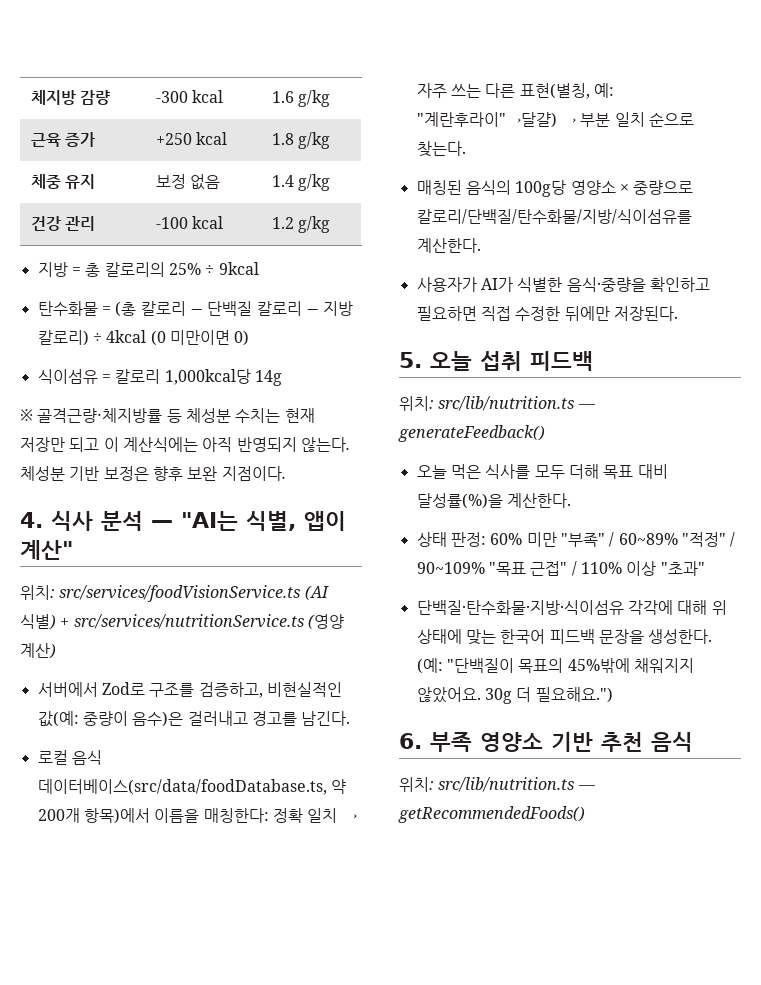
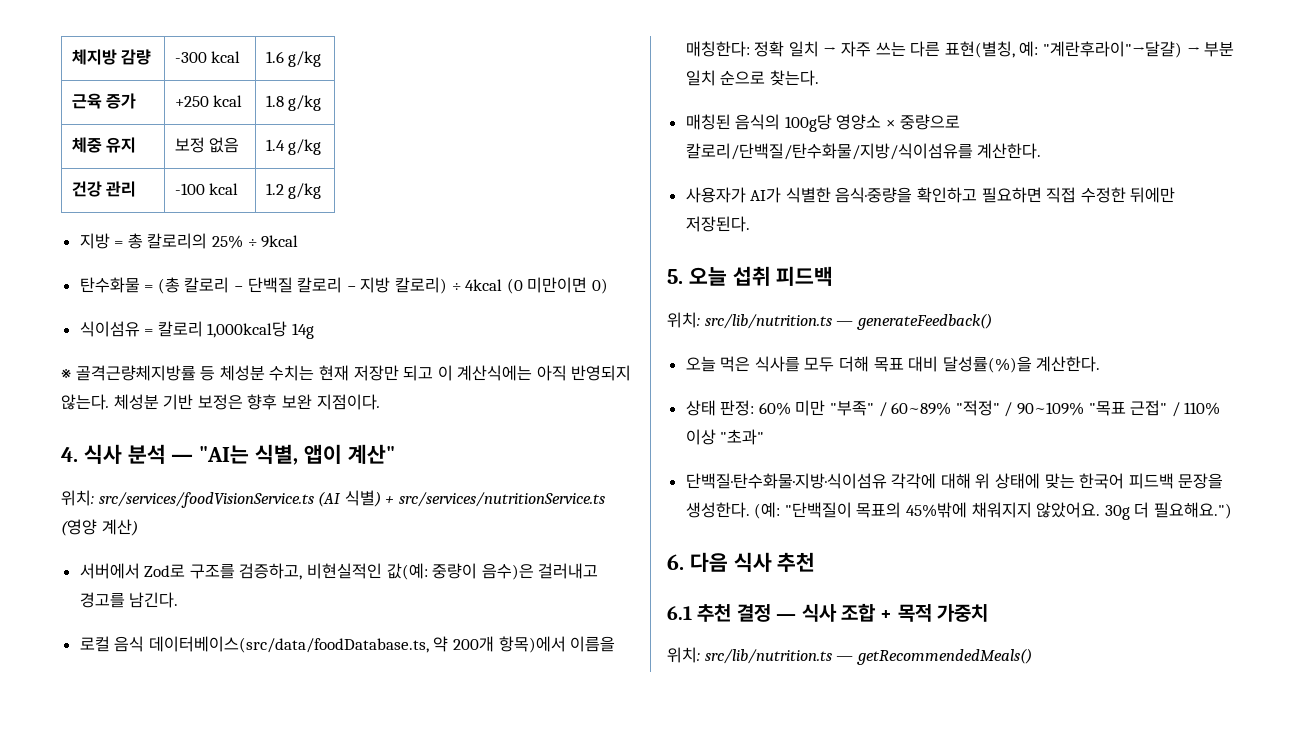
[430,732,693,752] [399,777,596,792] [398,806,585,823] 부족 영양소 기반 추천 음식 // 위치: src/lib/nutrition.ts — getRecommendedFoods() -> [689,552,816,572] [667,603,989,622] [667,647,1032,665] 다음 식사 추천 // 6.1 추천 결정 — 식사 조합 + 목적 가중치 // 위치: src/lib/nutrition.ts — getRecommendedMeals()

